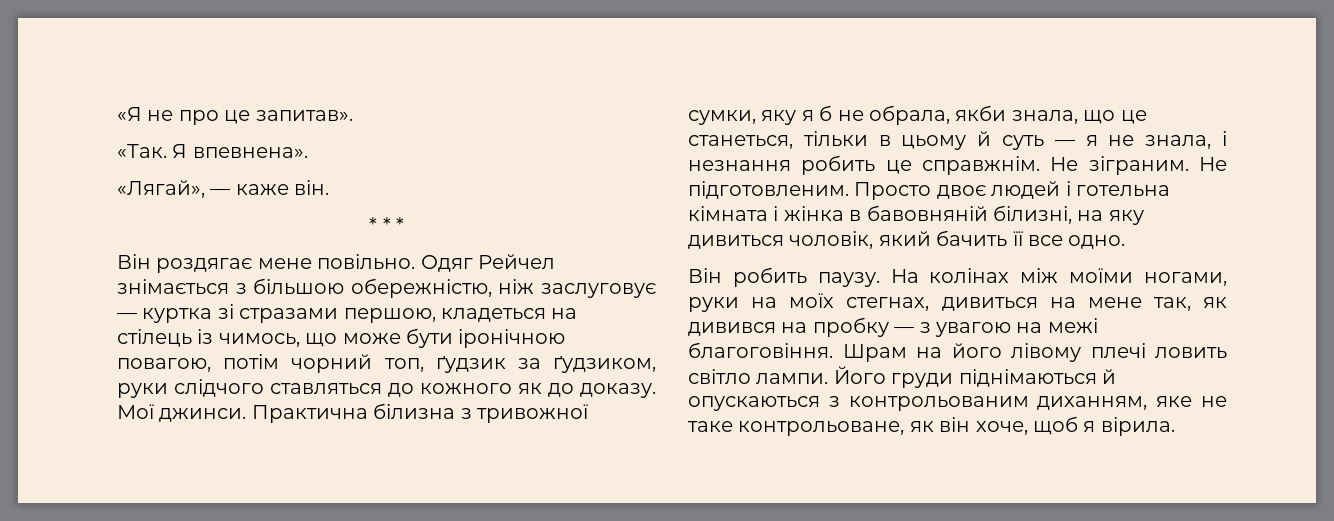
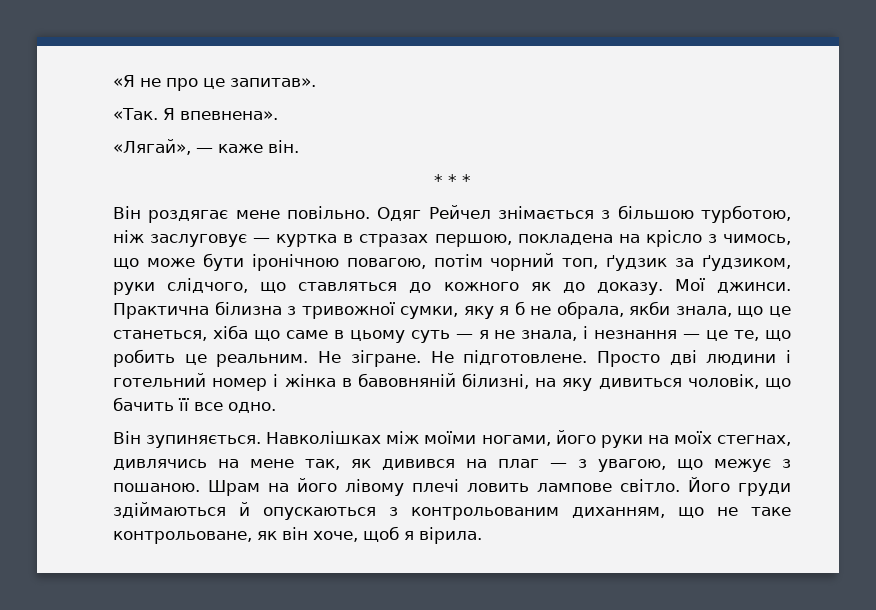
[350,278,492,298] обережністю, -> [700,205,791,223] турботою,
[217,304,578,323] [117,329,214,347] зі стразами першою, кладеться на стілець із -> [343,230,717,247] в стразах першою, покладена на крісло з
[174,379,264,397] слідчого -> [167,278,287,293] слідчого, що
[803,131,868,147] тільки -> [212,325,328,341] хіба що саме
[977,131,992,146] й -> (405, 336) none
[801,155,1227,175] [688,181,1170,200] [688,206,768,221] робить це справжнім. Не зіграним. Не підготовленим. Просто двоє людей і готельна кімната -> [683,330,791,341] [113,349,791,367] [113,373,268,391] — це те, що робить це реальним. Не зігране. Не підготовлене. Просто дві людини і готельний номер
[878,231,931,246] який -> [765,378,791,389] що
[732,267,1010,287] робить паузу. На колінах -> [146,431,382,448] зупиняється. Навколішках
(1227, 279) none -> [555,430,596,444] його
[941,297,1038,311] дивиться -> [113,459,207,470] дивлячись
[812,317,889,337] пробку -> [498,459,539,468] плаг
[935,318,1098,337] [688,342,833,358] увагою на межі благоговіння. -> [598,459,791,472] [113,483,200,492] увагою, що межує з пошаною.
[688,369,829,384] світло лампи. -> [537,479,680,492] лампове світло.
[958,369,1097,387] піднімаються -> [113,502,226,518] здіймаються
[1156,396,1193,407] яке -> [678,507,704,518] що

